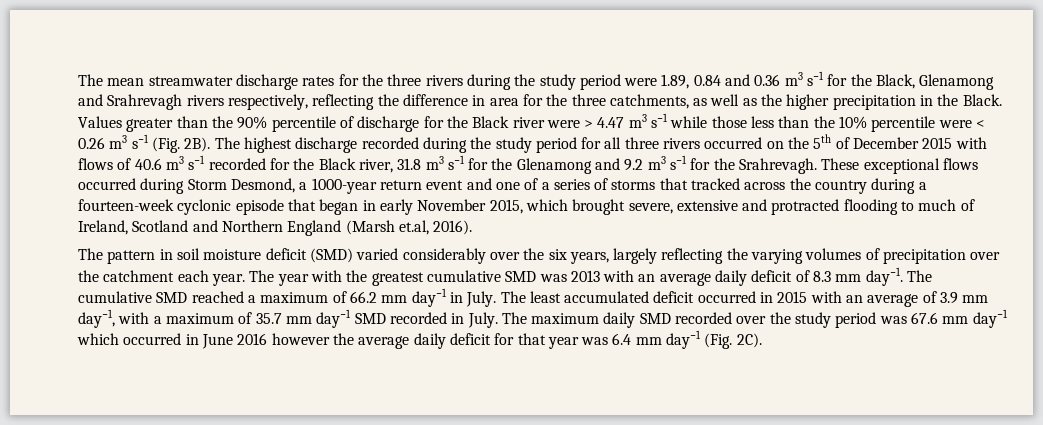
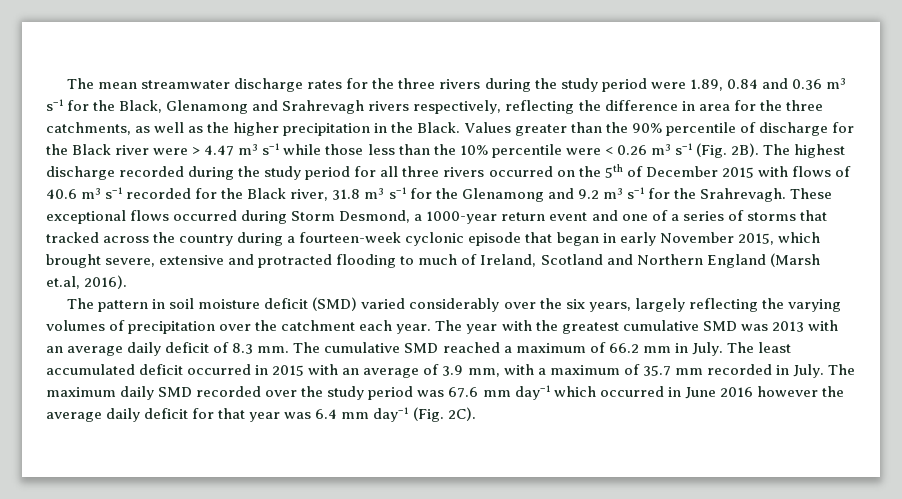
[835,267,903,286] mm day−1. -> [257,346,290,353] mm.
[411,288,447,307] day−1 -> (671, 349) none
[962,295,989,303] [78,309,115,328] mm day−1, -> [467,368,500,377] mm,
[316,309,386,328] day−1 SMD -> (703, 371) none

